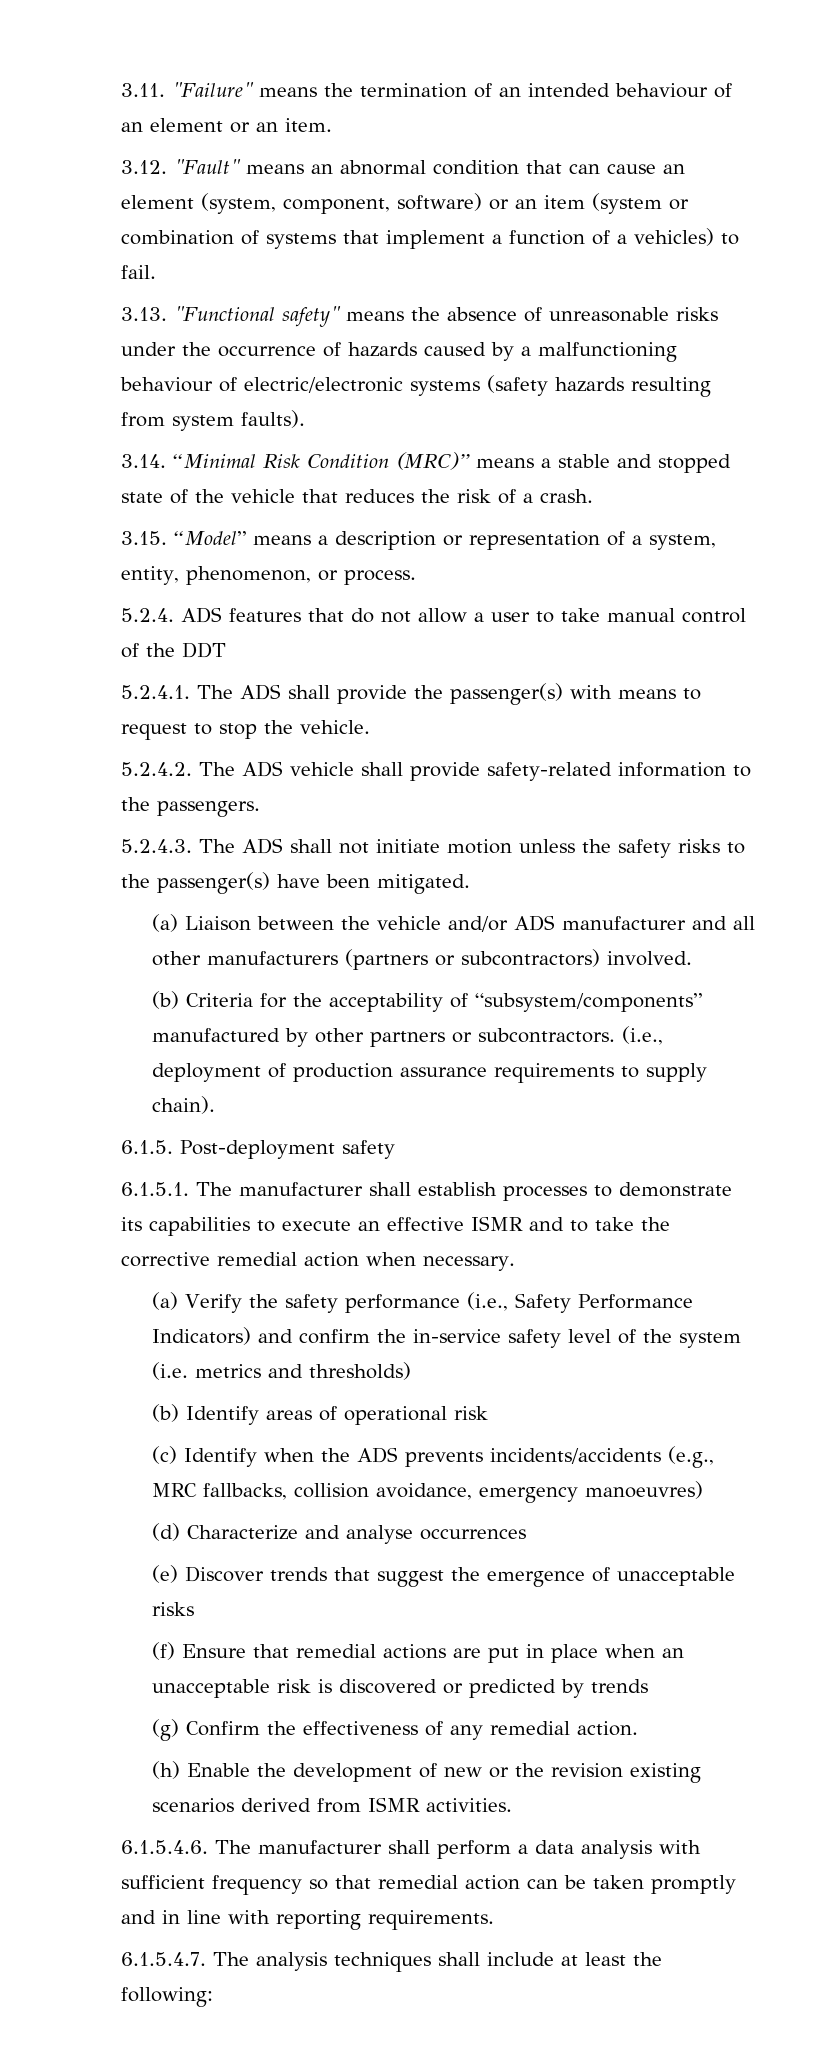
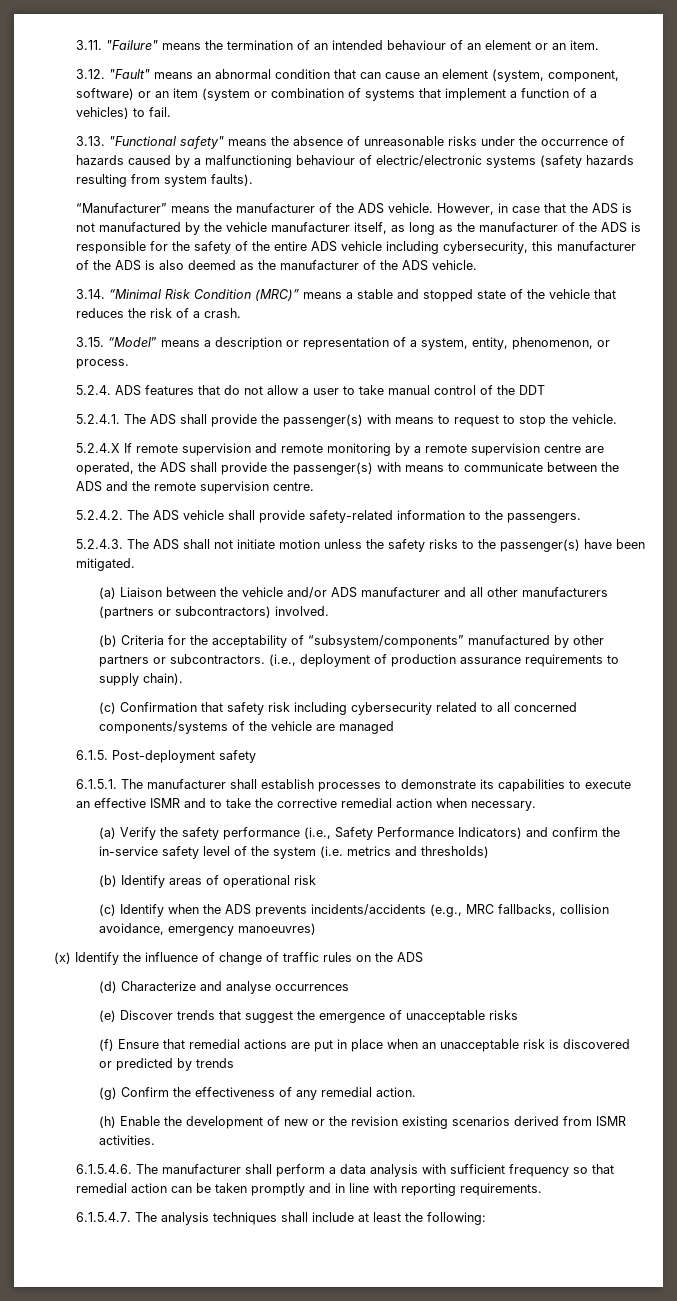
(305, 419) none -> [76,203,633,215] [76,222,642,235] [76,241,637,254] [76,260,478,271] // “Manufacturer” means the manufacturer of the ADS vehicle. However, in case that the ADS is not manufactured by the vehicle manufacturer itself, as long as the manufacturer of the ADS is responsible for the safety of the entire ADS vehicle including cybersecurity, this manufacturer of the ADS is also deemed as the manufacturer of the ADS vehicle.
(370, 727) none -> [76,443,605,456] [76,462,620,475] [76,481,315,494] // 5.2.4.X If remote supervision and remote monitoring by a remote supervision centre are operated, the ADS shall provide the passenger(s) with means to communicate between the ADS and the remote supervision centre.
(215, 1105) none -> [98,702,577,715] [98,721,394,734] // (c) Confirmation that safety risk including cybersecurity related to all concerned components/systems of the vehicle are managed
(703, 1490) none -> [53,952,423,965] // (x) Identify the influence of change of traffic rules on the ADS

